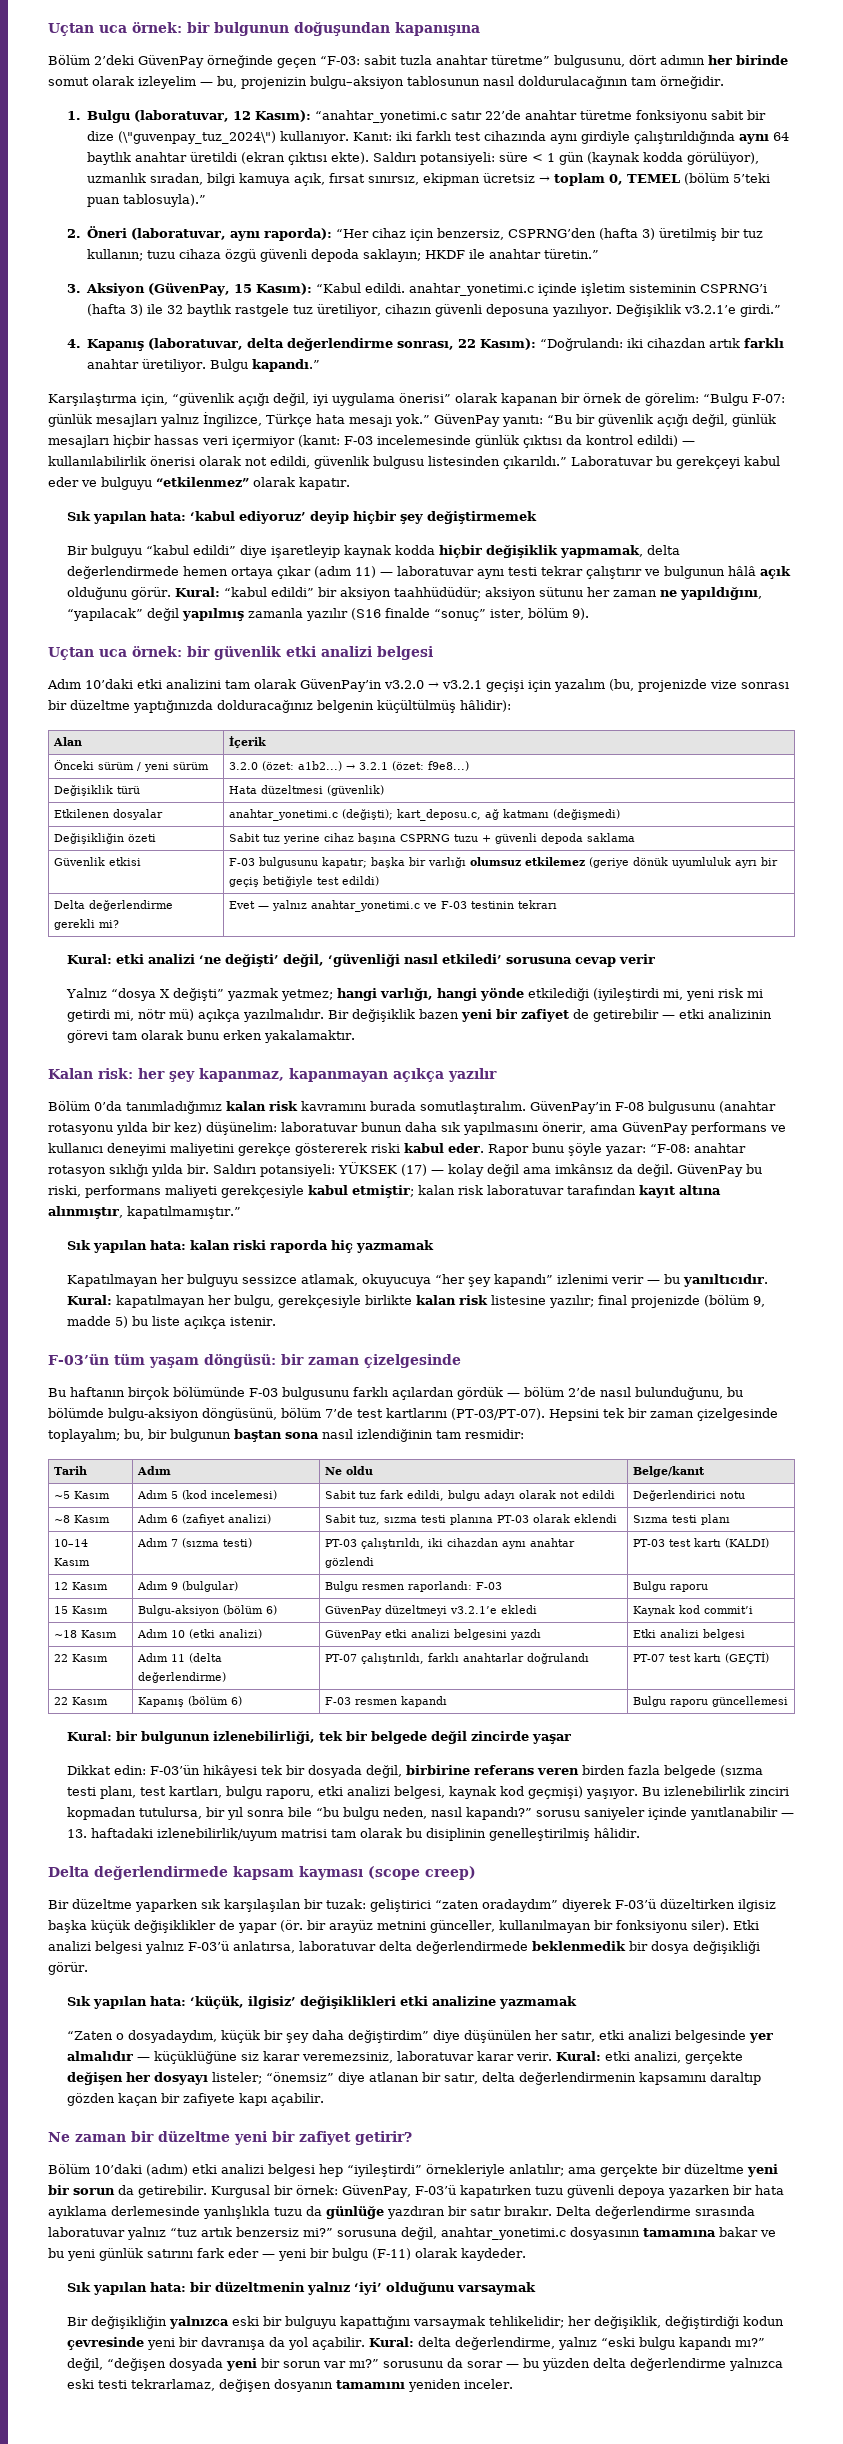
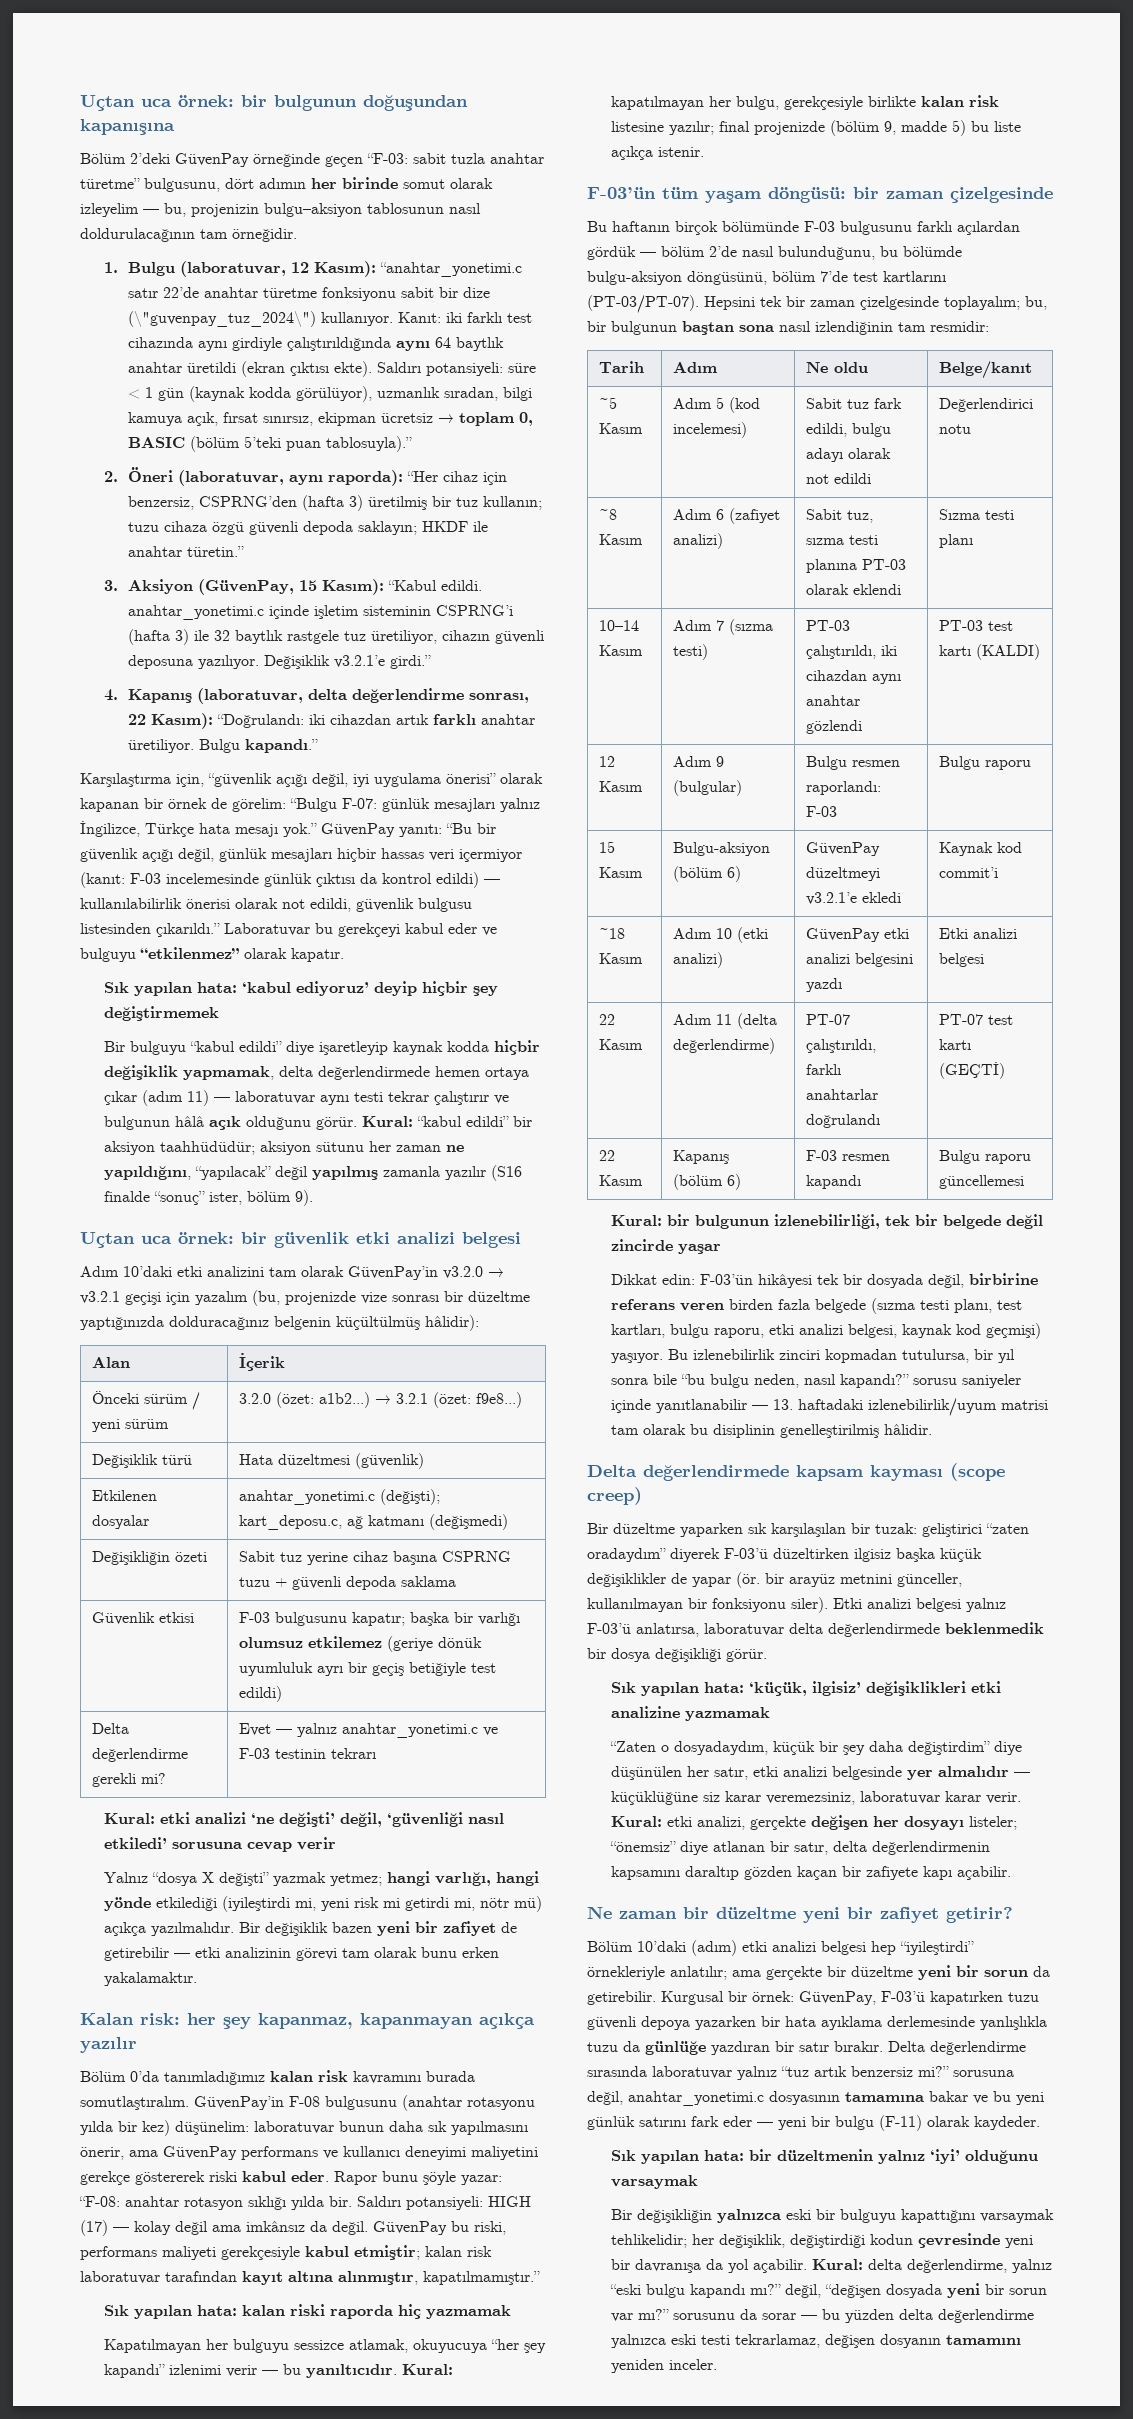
[626,174,680,183] TEMEL -> [127,437,185,448] BASIC
[337,1162,397,1174] YÜKSEK -> [488,2196,531,2207] HIGH

